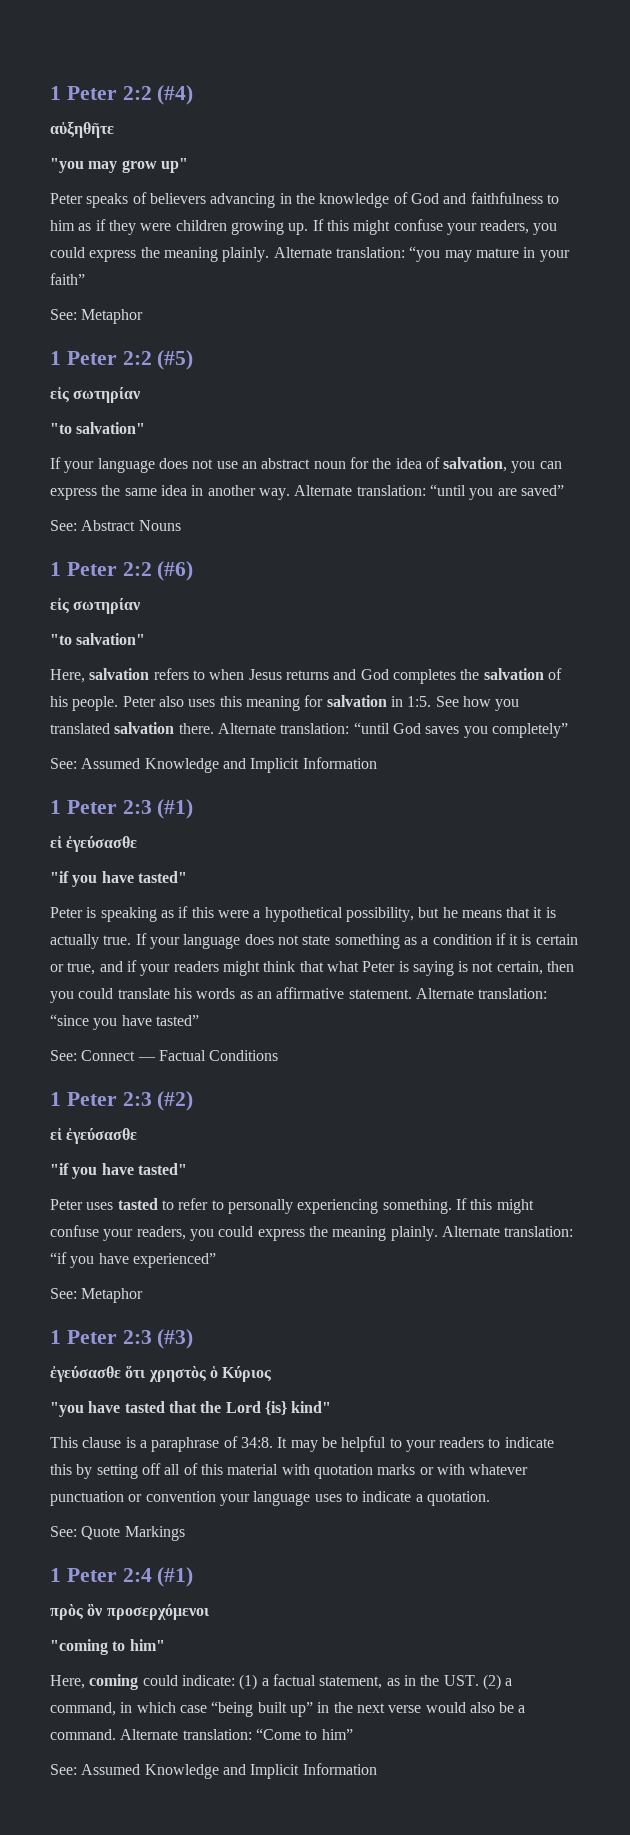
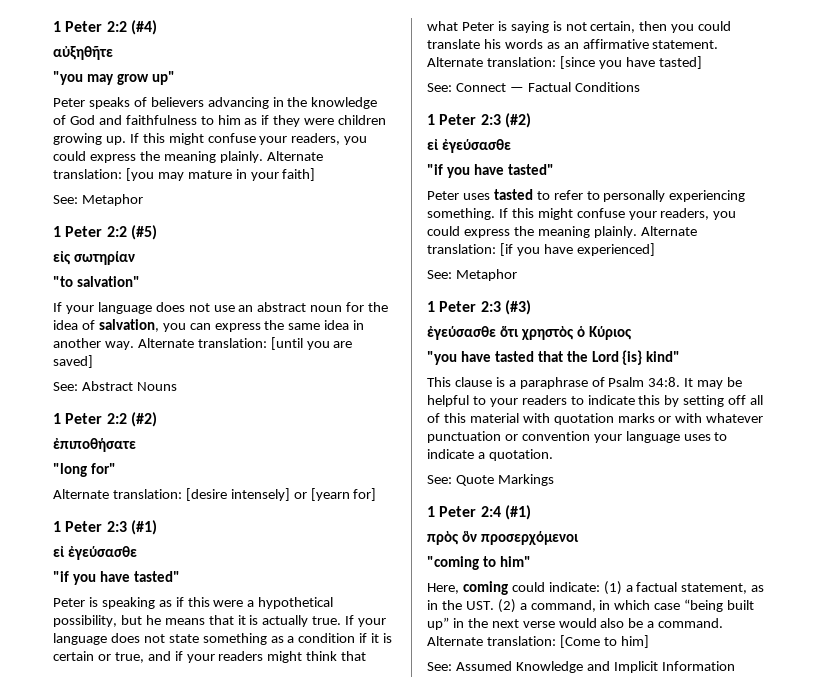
[409,246,441,262] “you -> [125,168,154,181] [you
[50,273,85,285] faith” -> [282,168,316,181] faith]
[429,484,466,496] “until -> [270,337,303,350] [until
[520,485,564,496] saved” -> [53,355,93,368] saved]
[157,561,194,581] [50,598,141,614] [50,633,146,645] [50,668,562,684] [50,695,520,711] [50,722,568,738] [50,757,377,773] (#6) // εἰς σωτηρίαν // "to salvation" // Here, salvation refers to when Jesus returns and God completes the salvation of his people. Peter also uses this meaning for salvation in 1:5. See how you translated salvation there. Alternate translation: “until God saves you completely” // See: Assumed Knowledge and Implicit Information -> [130,412,157,427] [53,438,136,452] [53,463,116,477] [53,488,377,501] (#2) // ἐπιποθήσατε // "long for" // Alternate translation: [desire intensely] or [yearn for]
[50,1014,199,1030] “since you have tasted” -> [559,56,702,69] [since you have tasted]
[50,1252,216,1268] “if you have experienced” -> [499,243,655,256] [if you have experienced]
(238, 1442) none -> [608,377,645,387] Psalm
[255,1728,353,1740] “Come to him” -> [559,635,649,648] [Come to him]

